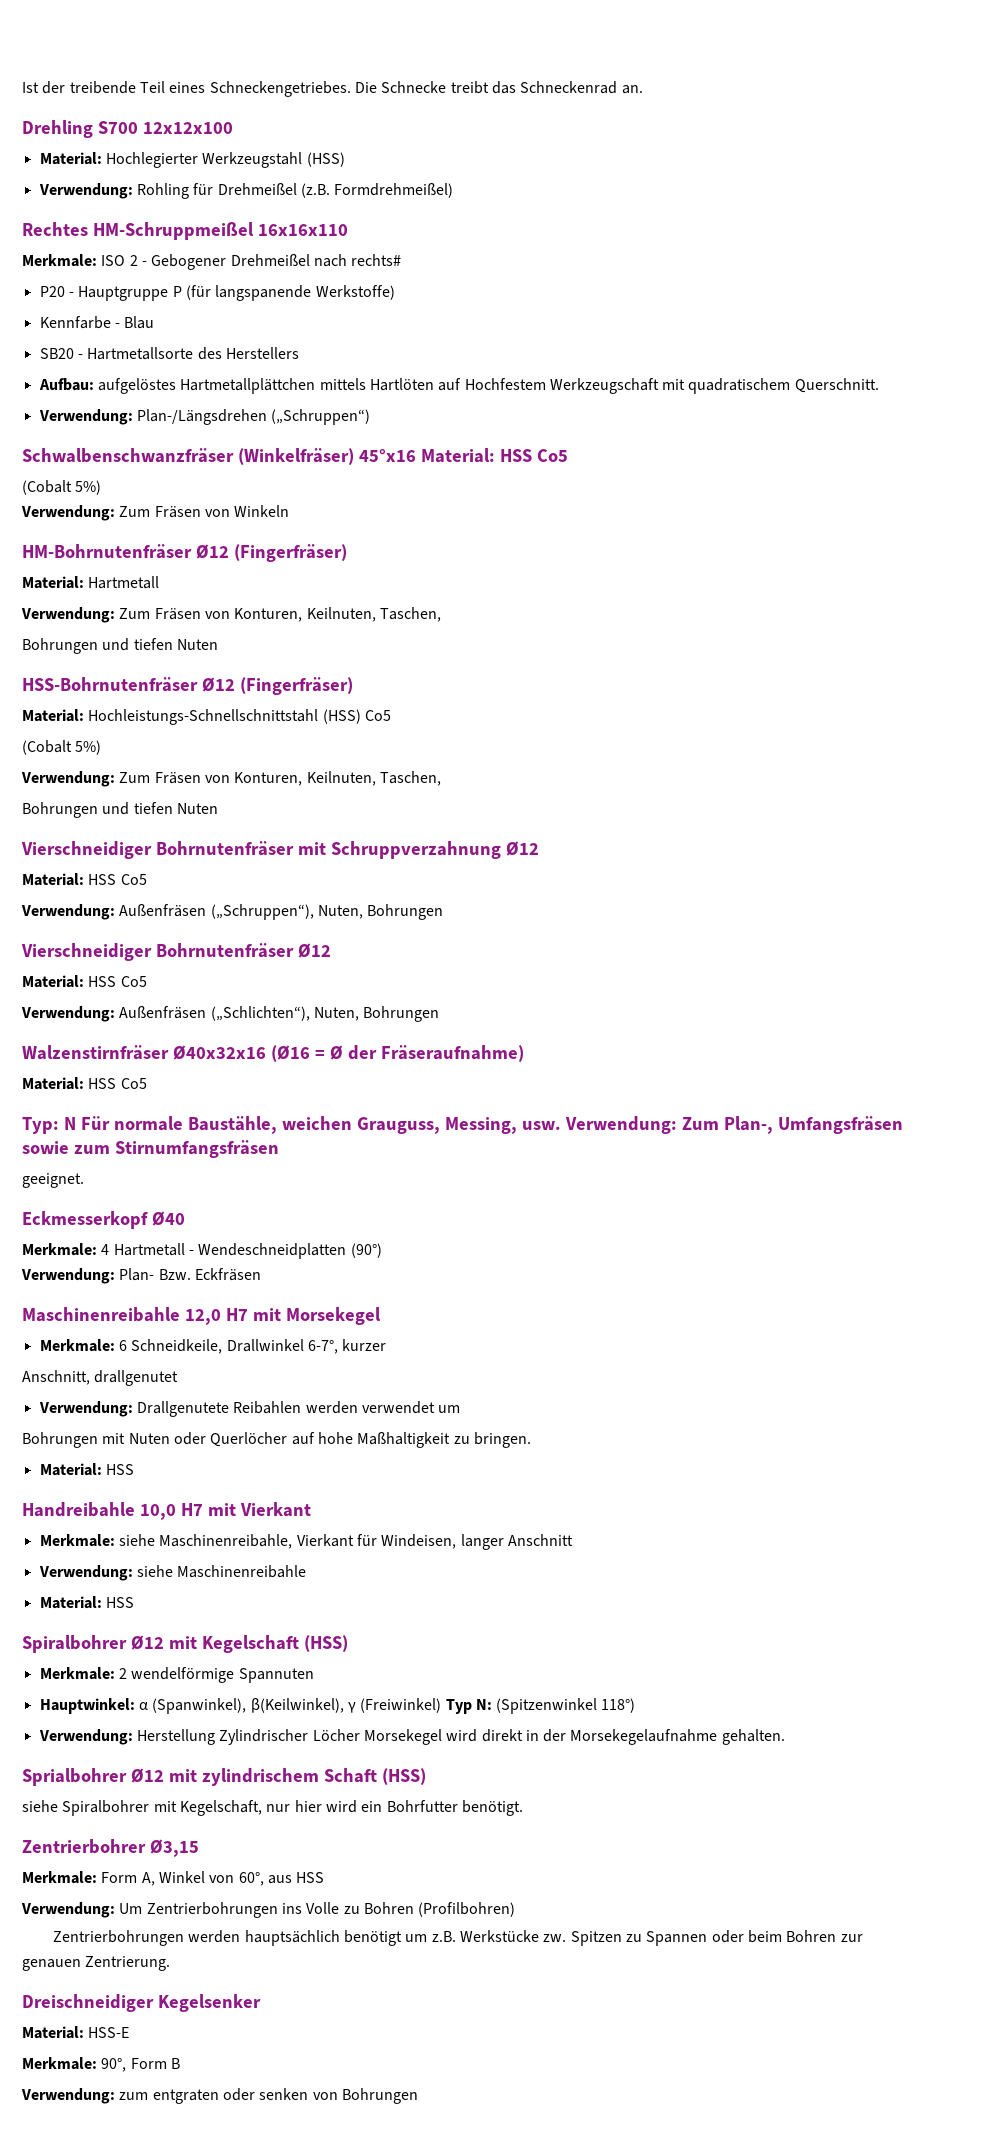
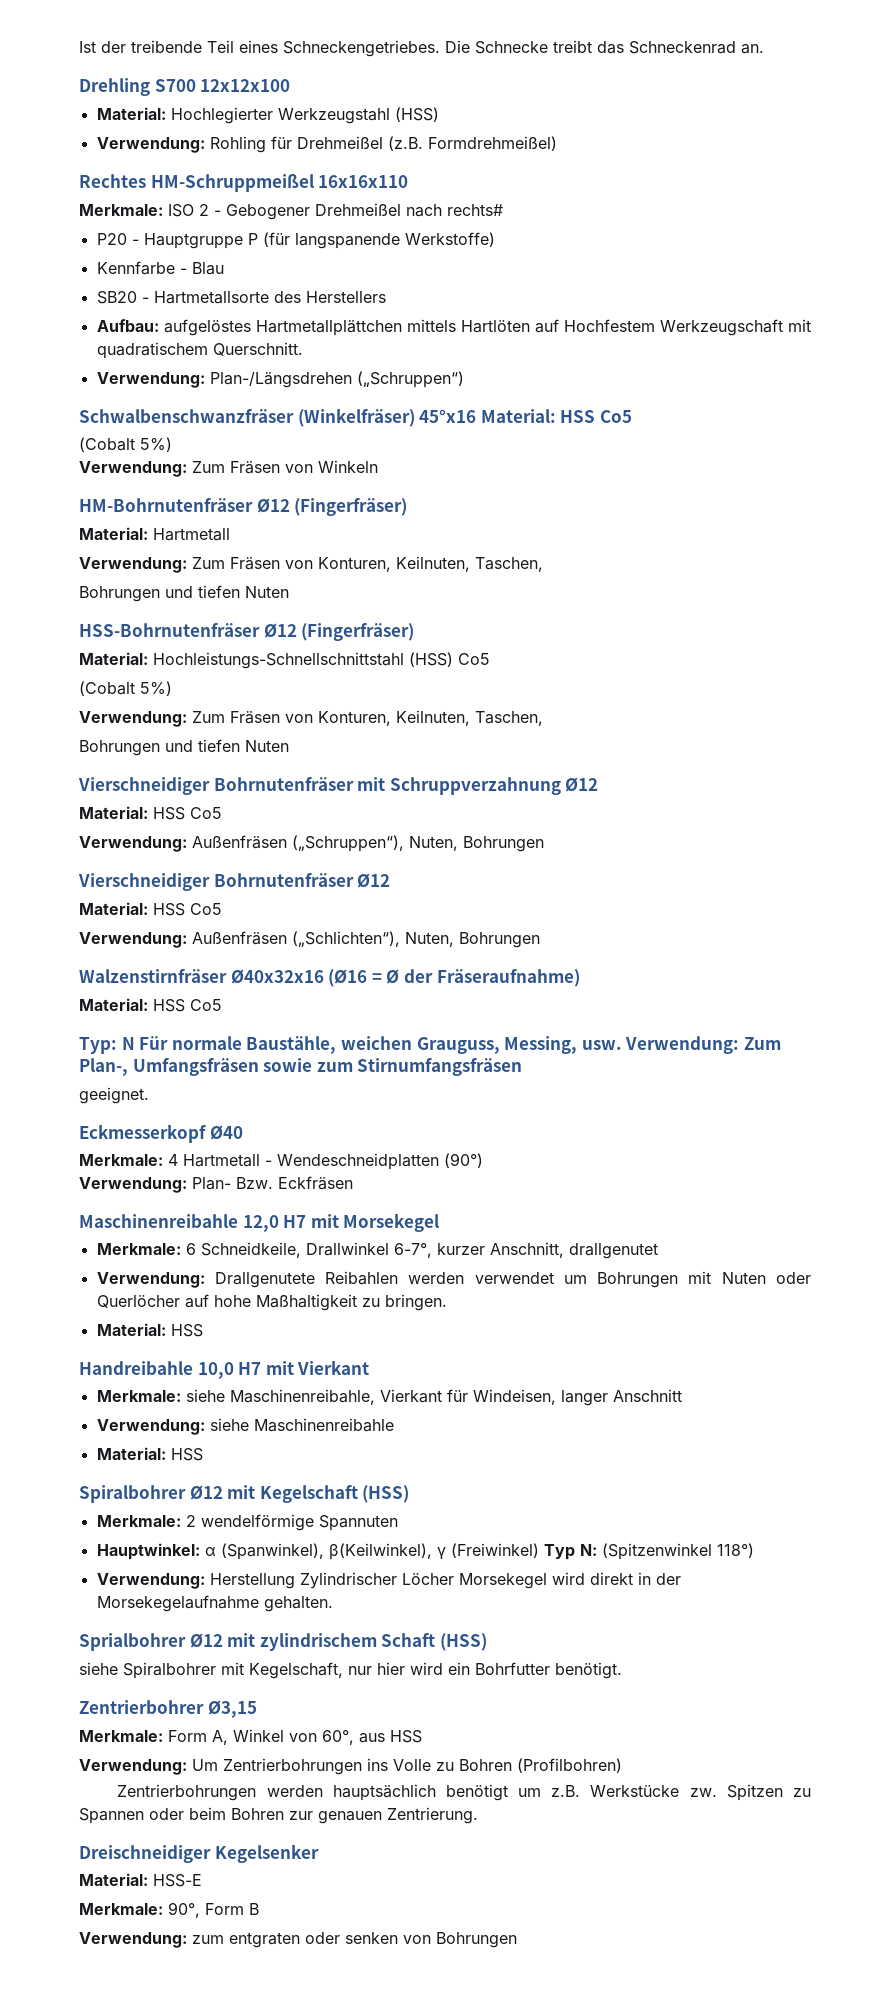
(387, 1345) // -> (485, 1249) none
(461, 1409) // -> (587, 1279) none

